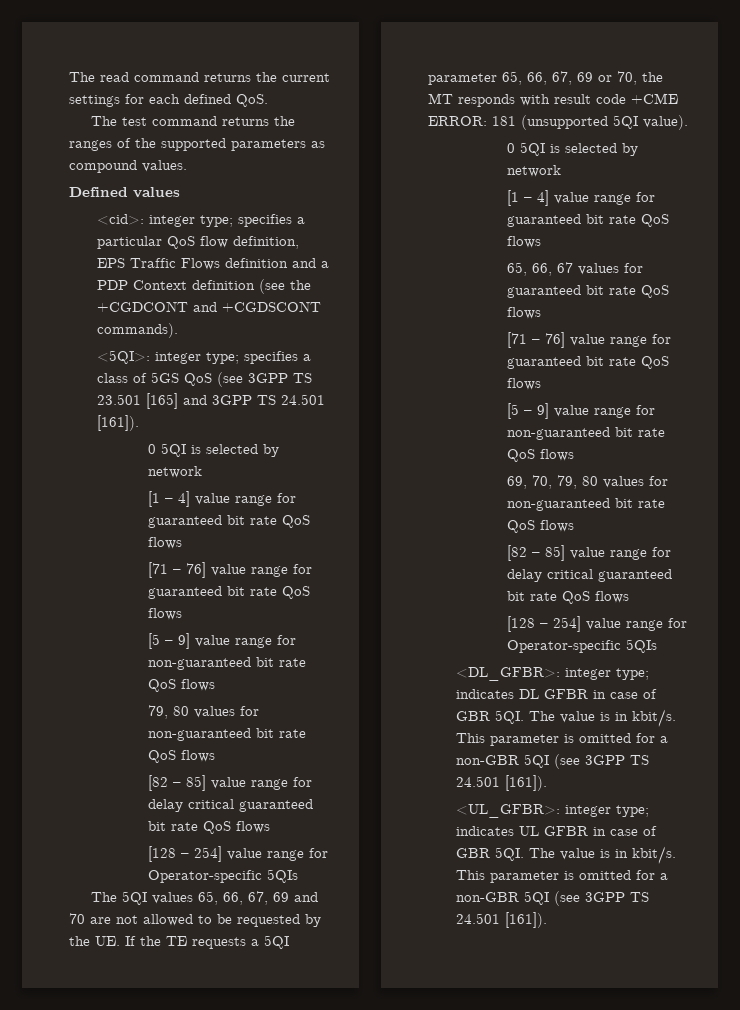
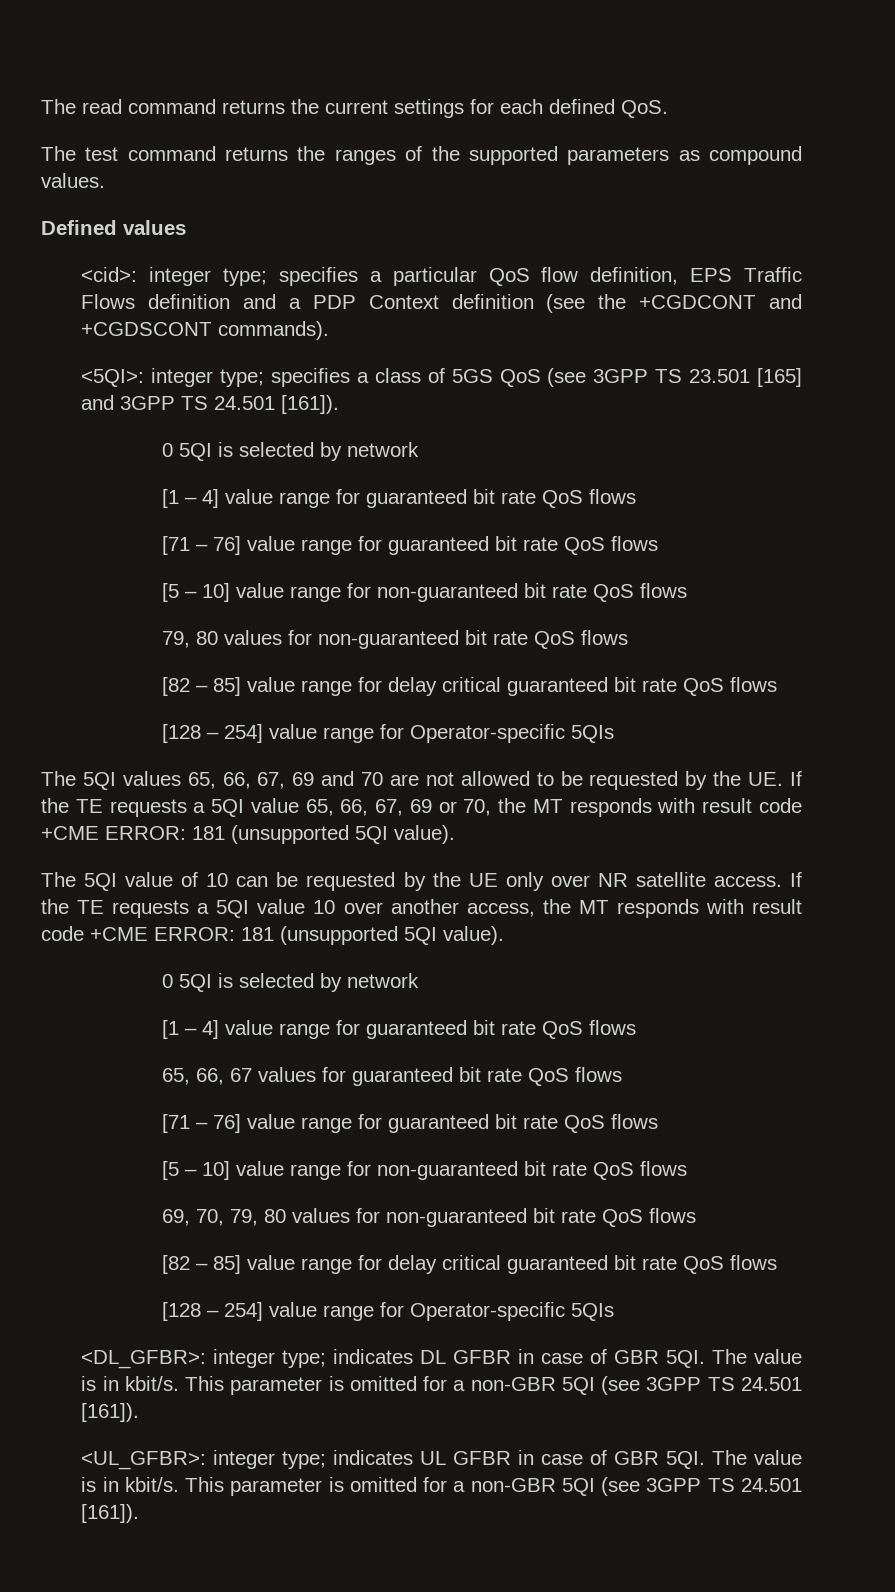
[177,633,190,649] 9] -> [202,583,231,602] 10]
[428,73,497,85] parameter -> [250,798,299,813] value
(688, 122) none -> [41,872,802,891] [41,899,802,918] [41,926,504,945] // The 5QI value of 10 can be requested by the UE only over NR satellite access. If the TE requests a 5QI value 10 over another access, the MT responds with result code +CME ERROR: 181 (unsupported 5QI value).
[536,403,549,419] 9] -> [202,1161,231,1180] 10]

